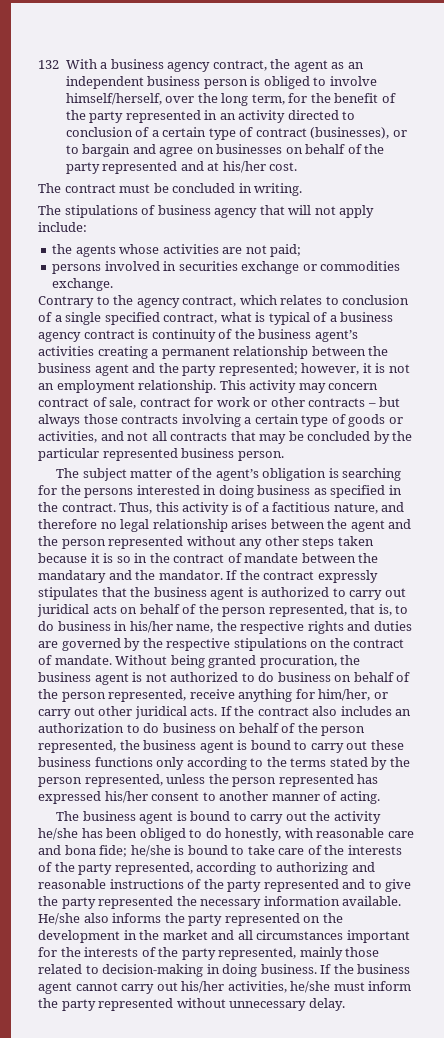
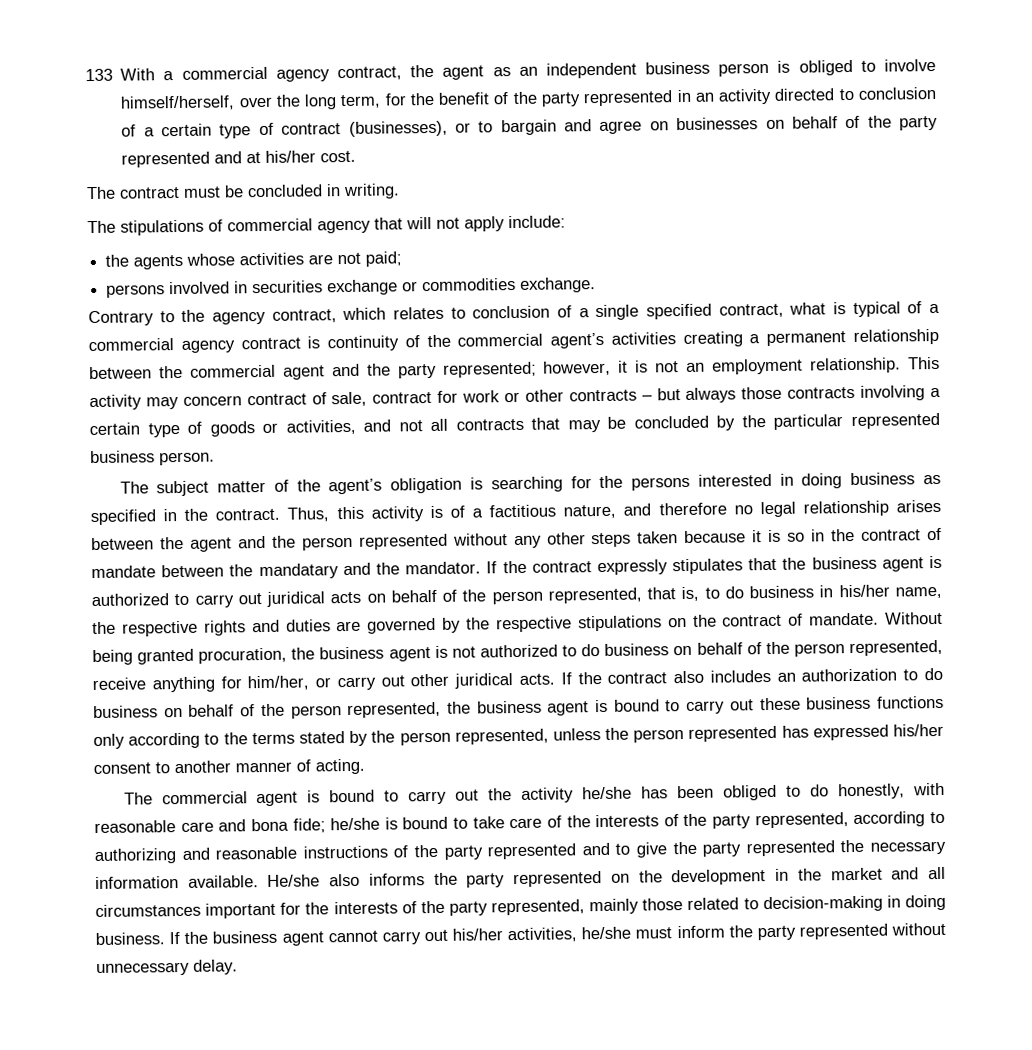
[38,60,59,69] 132 -> [85,68,113,82] 133
[110,59,164,69] business -> [181,66,268,80] commercial
[157,205,211,215] business -> [227,218,313,232] commercial
[340,312,394,322] business -> [88,338,174,352] commercial
[258,329,312,339] business -> [457,333,544,347] commercial
[38,363,91,373] business -> [189,364,276,378] commercial
[82,811,136,821] business -> [161,791,248,805] commercial

